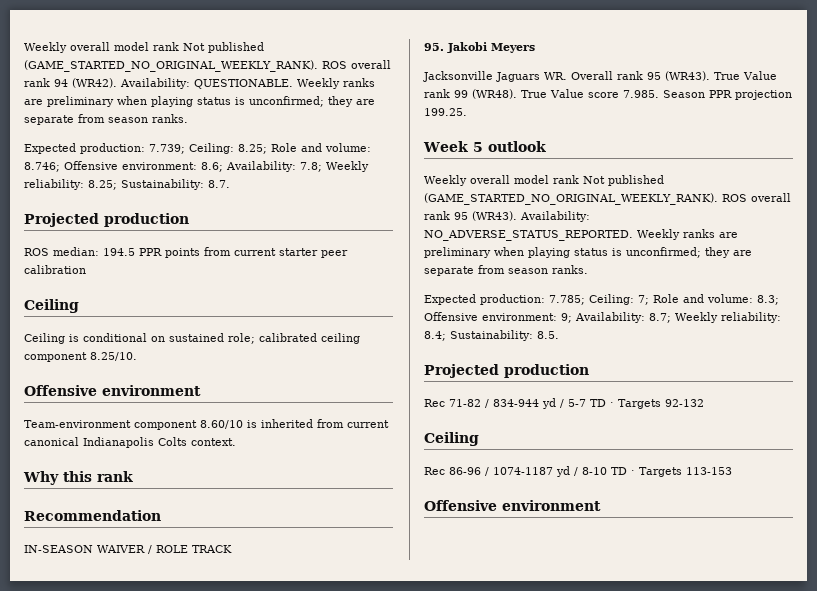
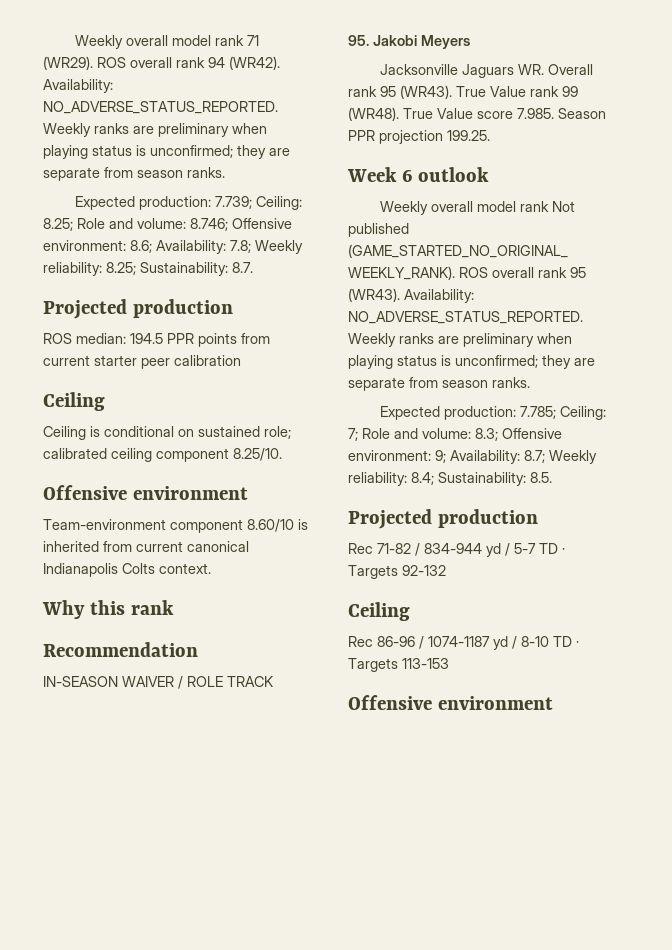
[24,42,264,53] [24,60,318,72] Weekly overall model rank Not published (GAME_STARTED_NO_ORIGINAL_WEEKLY_RANK). -> [75,35,260,49] [43,56,93,70] Weekly overall model rank 71 (WR29).
[194,79,293,89] QUESTIONABLE. -> [43,101,278,114] NO_ADVERSE_STATUS_REPORTED.
[472,142,483,152] 5 -> [401,169,412,182] 6

